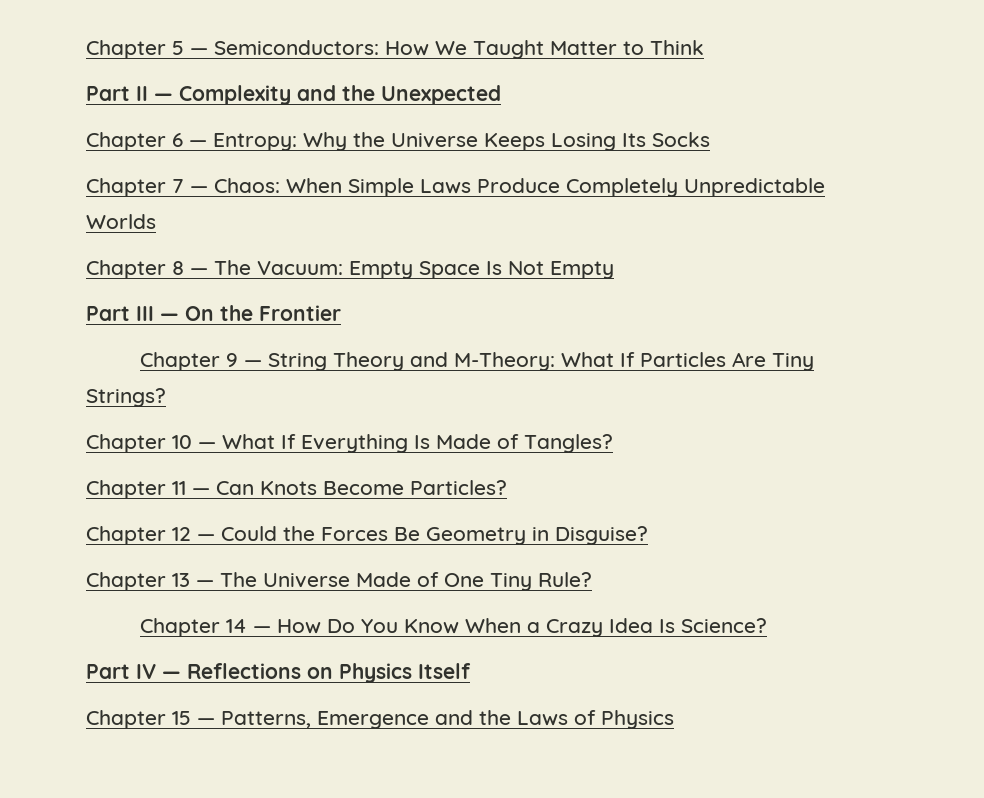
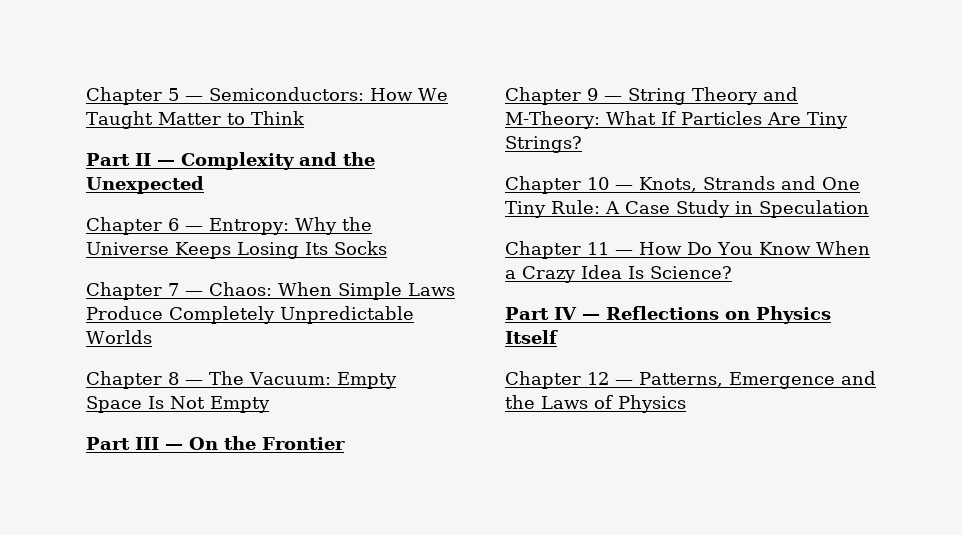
[222,434,613,453] [86,480,507,499] [86,526,648,545] [86,572,592,591] [140,618,248,637] What If Everything Is Made of Tangles? // Chapter 11 — Can Knots Become Particles? // Chapter 12 — Could the Forces Be Geometry in Disguise? // Chapter 13 — The Universe Made of One Tiny Rule? // Chapter 14 -> [639,176,860,192] [505,200,869,218] [505,241,609,259] Knots, Strands and One Tiny Rule: A Case Study in Speculation // Chapter 11
[172,711,191,725] 15 -> [587,372,609,385] 12

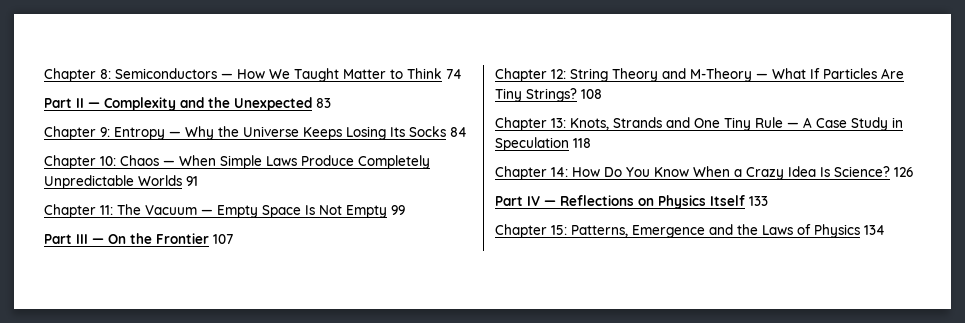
[86,87,364,105] Chapter 5 — Semiconductors: -> [44,68,233,82] Chapter 8: Semiconductors —
(305, 118) none -> [446,69,462,79] 74
[86,217,289,235] // Chapter 6 — Entropy: -> [316,98,331,108] [44,126,181,140] 83 // Chapter 9: Entropy —
[86,282,272,300] // Chapter 7 — Chaos: -> [450,127,467,137] [44,155,175,169] 84 // Chapter 10: Chaos —
[86,371,331,389] // Chapter 8 — The Vacuum: -> [186,176,198,186] [44,204,213,218] 91 // Chapter 11: The Vacuum —
(270, 404) none -> [391,205,405,215] 99
[505,87,622,105] // Chapter 9 — -> [213,234,233,244] [495,68,566,82] 107 // Chapter 12:
[505,111,600,129] M-Theory: -> [690,68,768,82] M-Theory —
[505,176,633,194] // Chapter 10 — -> [581,89,602,99] [495,117,566,131] 108 // Chapter 13:
[551,200,600,214] Rule: -> [755,117,799,128] Rule —
[505,241,633,259] // Chapter 11 — -> [573,138,591,148] [495,166,568,180] 118 // Chapter 14:
(732, 272) none -> [894,167,913,177] 126
[505,371,633,389] // Chapter 12 — -> [749,196,768,206] [495,224,567,238] 133 // Chapter 15:
(686, 404) none -> [864,225,885,235] 134

